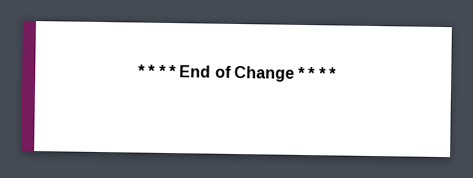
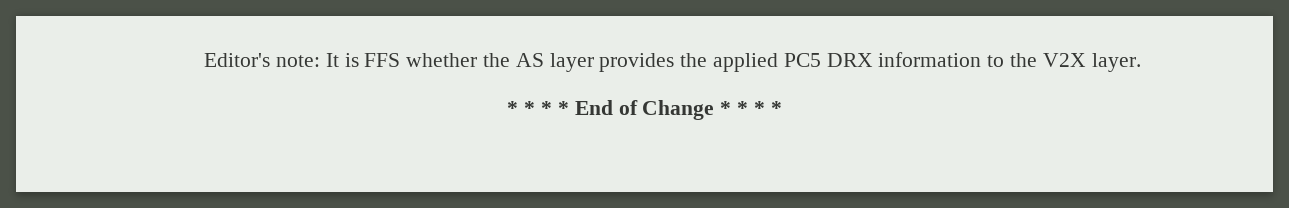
(137, 70) none -> [204,52,1141,72] Editor's note: It is FFS whether the AS layer provides the applied PC5 DRX information to the V2X layer. //

